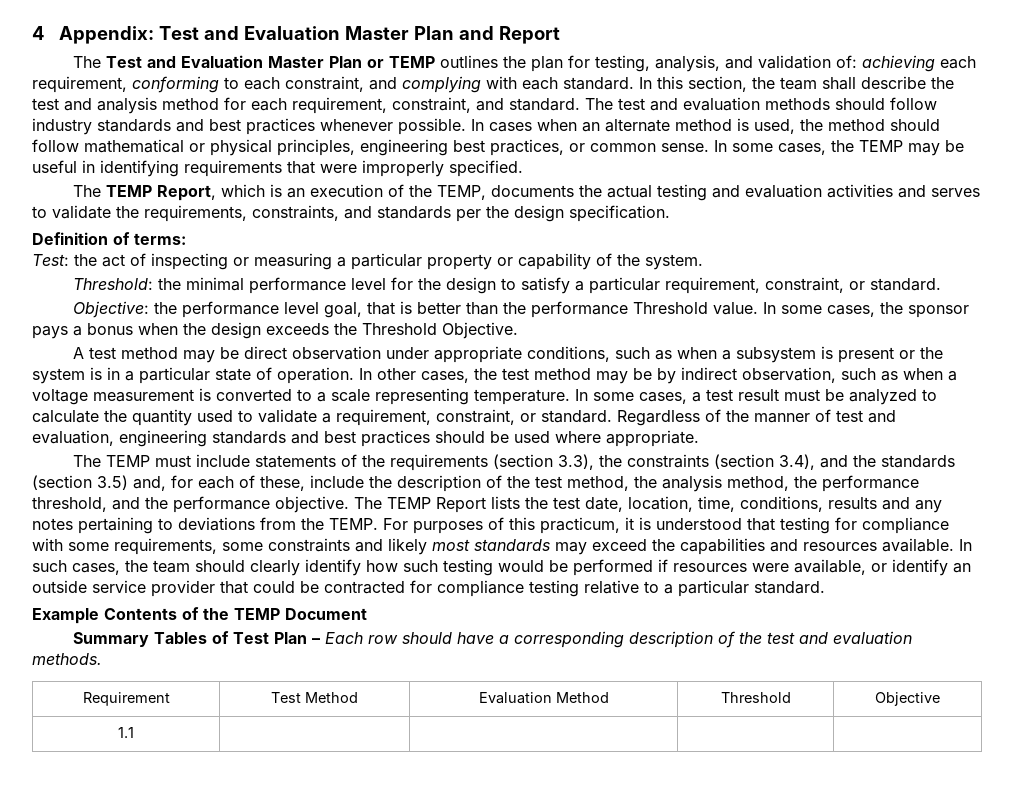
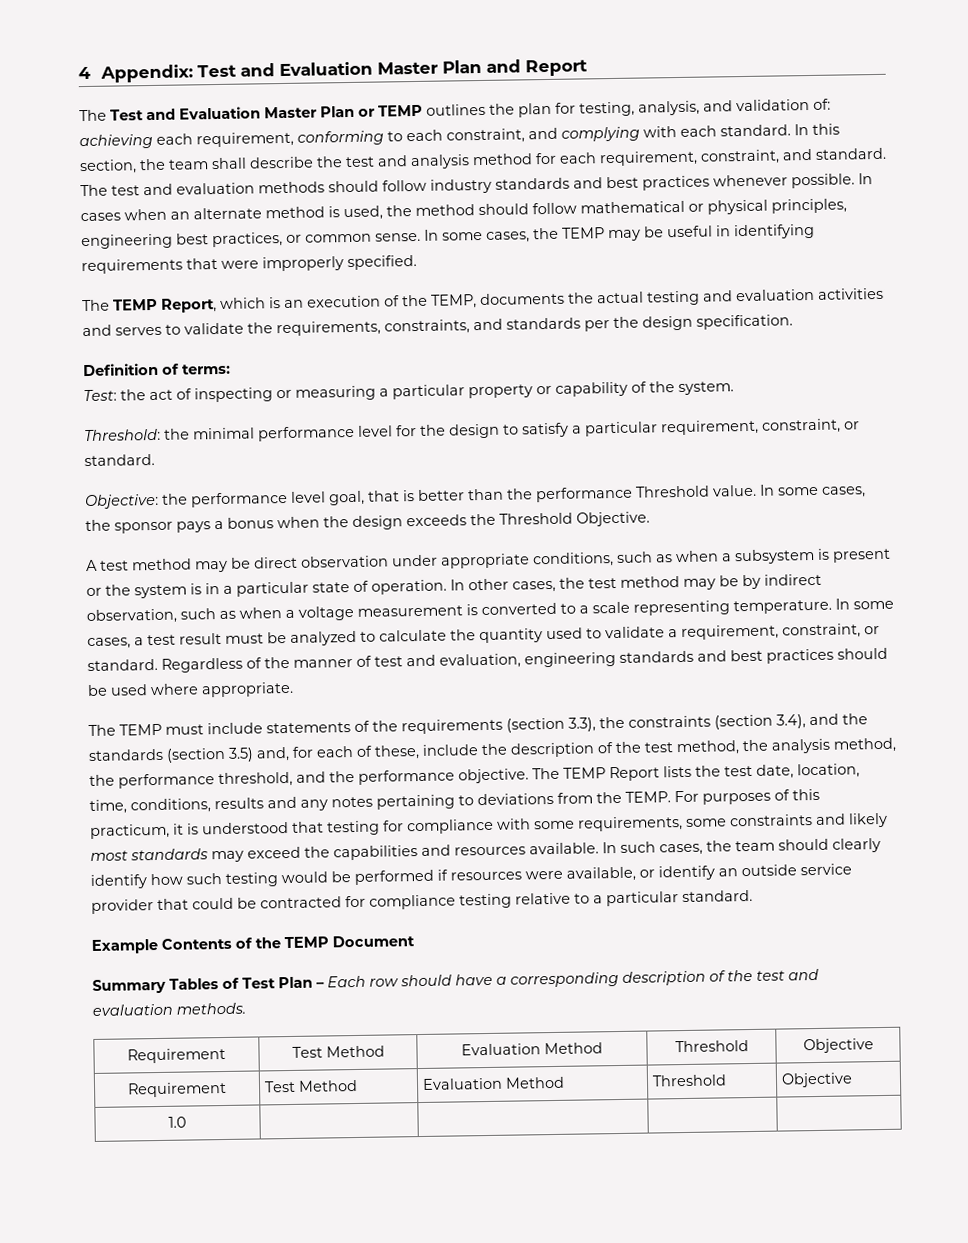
[118,727,134,738] 1.1 -> [127,1081,227,1098] [264,1079,359,1093] [422,1076,566,1090] [652,1074,728,1087] [781,1072,854,1088] [168,1116,187,1128] Requirement | Test Method | Evaluation Method | Threshold | Objective // 1.0

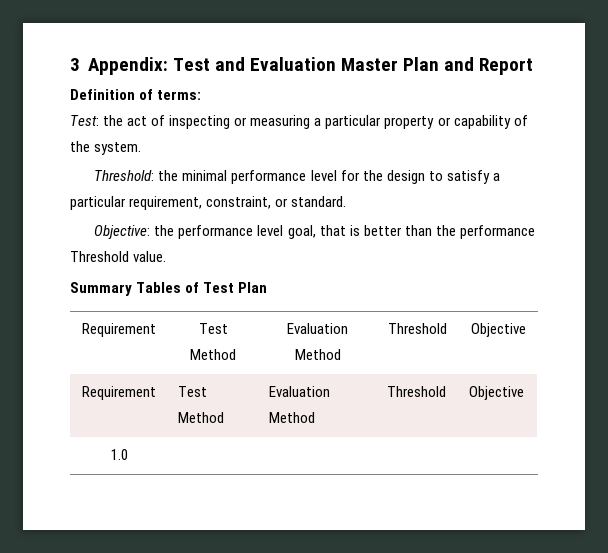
[78,66,91,80] 4 -> [70,58,80,71] 3
[79,98,831,122] [79,123,840,150] [79,147,887,175] [80,173,873,197] [80,198,847,222] [81,223,815,250] [81,254,417,275] [82,287,884,313] [82,314,793,337] // The Test and Evaluation Master Plan or TEMP outlines the plan for testing, analysis, and validation of: achieving each requirement, conforming to each constraint, and complying with each standard. In this section, the team shall describe the test and analysis method for each requirement, constraint, and standard. The test and evaluation methods should follow industry standards and best practices whenever possible. In cases when an alternate method is used, the method should follow mathematical or physical principles, engineering best practices, or common sense. In some cases, the TEMP may be useful in identifying requirements that were improperly specified. // The TEMP Report, which is an execution of the TEMP, documents the actual testing and evaluation activities and serves to validate the requirements, constraints, and standards per the design specification. -> (534, 66) none
[759,484,866,498] [85,511,650,534] [86,548,891,573] [86,573,822,599] [86,598,894,625] [87,623,880,650] [87,647,888,673] [87,681,294,698] [88,713,868,737] [88,737,897,763] [89,763,860,789] [89,788,820,815] [90,812,888,840] [90,838,881,863] [90,863,852,889] [91,889,753,914] [91,935,415,954] In some cases, the sponsor pays a bonus when the design exceeds the Threshold Objective. // A test method may be direct observation under appropriate conditions, such as when a subsystem is present or the system is in a particular state of operation. In other cases, the test method may be by indirect observation, such as when a voltage measurement is converted to a scale representing temperature. In some cases, a test result must be analyzed to calculate the quantity used to validate a requirement, constraint, or standard. Regardless of the manner of test and evaluation, engineering standards and best practices should be used where appropriate. // The TEMP must include statements of the requirements (section 3.3), the constraints (section 3.4), and the standards (section 3.5) and, for each of these, include the description of the test method, the analysis method, the performance threshold, and the performance objective. The TEMP Report lists the test date, location, time, conditions, results and any notes pertaining to deviations from the TEMP. For purposes of this practicum, it is understood that testing for compliance with some requirements, some constraints and likely most standards may exceed the capabilities and resources available. In such cases, the team should clearly identify how such testing would be performed if resources were available, or identify an outside service provider that could be contracted for compliance testing relative to a particular standard. // Example Contents of the TEMP Document -> (167, 256) none
[316,968,819,988] [92,1002,246,1016] – Each row should have a corresponding description of the test and evaluation methods. -> (268, 287) none

